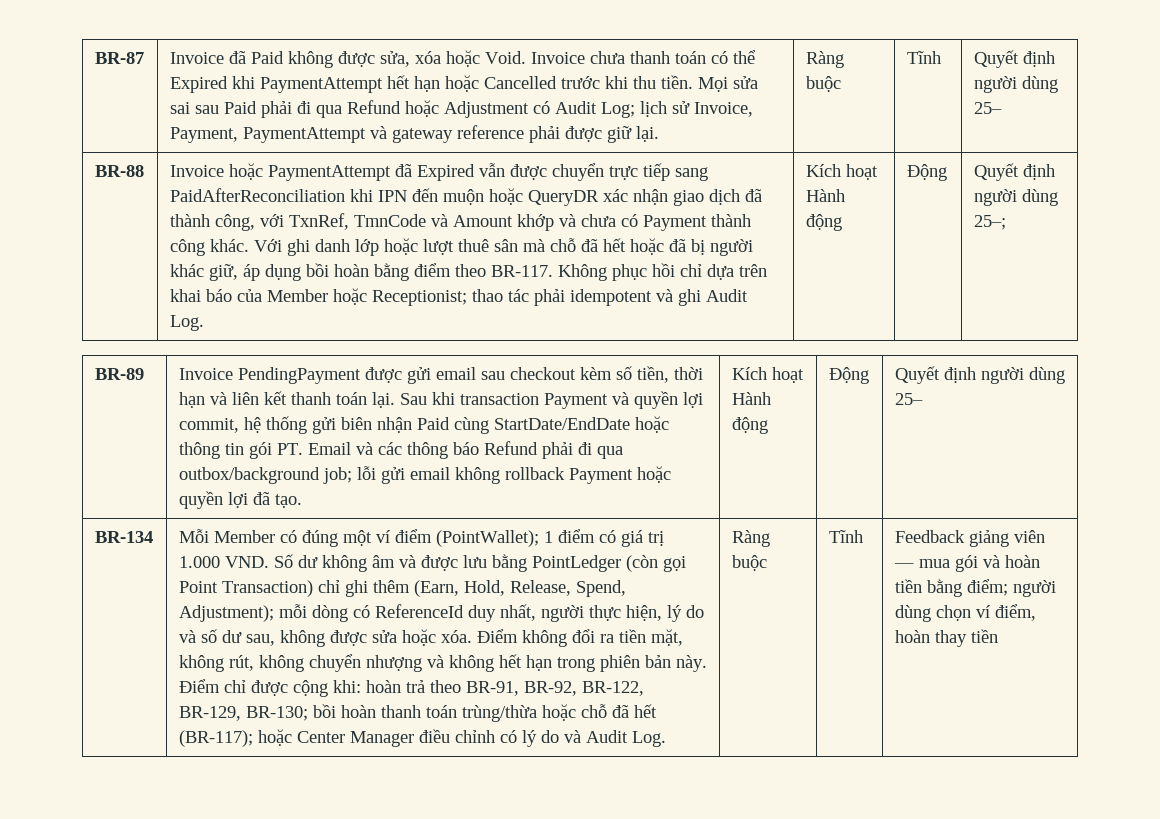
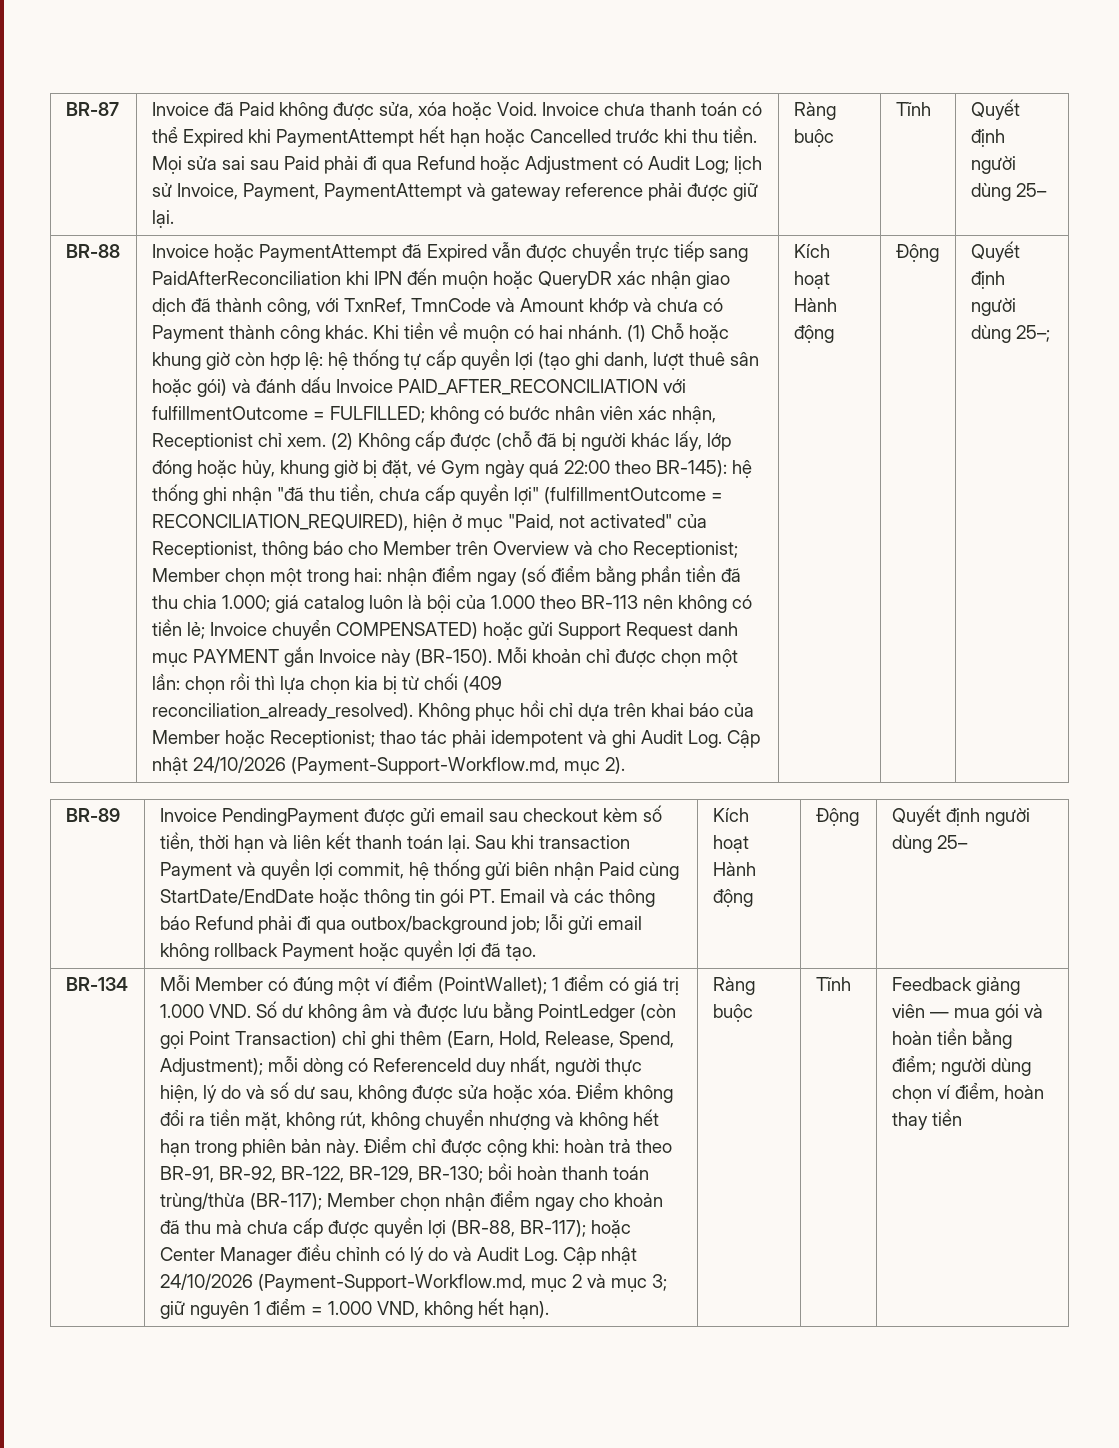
[253,238,753,256] [169,263,553,281] Với ghi danh lớp hoặc lượt thuê sân mà chỗ đã hết hoặc đã bị người khác giữ, áp dụng bồi hoàn bằng điểm theo BR-117. -> [372,322,729,343] [151,349,759,370] [151,377,686,397] [151,406,716,424] [151,431,731,451] [151,460,752,478] [151,484,723,505] [151,514,707,532] [151,541,738,559] [151,565,741,586] [151,595,752,613] [151,619,738,640] [151,647,738,667] [151,673,502,694] [151,703,413,721] Khi tiền về muộn có hai nhánh. (1) Chỗ hoặc khung giờ còn hợp lệ: hệ thống tự cấp quyền lợi (tạo ghi danh, lượt thuê sân hoặc gói) và đánh dấu Invoice PAID_AFTER_RECONCILIATION với fulfillmentOutcome = FULFILLED; không có bước nhân viên xác nhận, Receptionist chỉ xem. (2) Không cấp được (chỗ đã bị người khác lấy, lớp đóng hoặc hủy, khung giờ bị đặt, vé Gym ngày quá 22:00 theo BR-145): hệ thống ghi nhận "đã thu tiền, chưa cấp quyền lợi" (fulfillmentOutcome = RECONCILIATION_REQUIRED), hiện ở mục "Paid, not activated" của Receptionist, thông báo cho Member trên Overview và cho Receptionist; Member chọn một trong hai: nhận điểm ngay (số điểm bằng phần tiền đã thu chia 1.000; giá catalog luôn là bội của 1.000 theo BR-113 nên không có tiền lẻ; Invoice chuyển COMPENSATED) hoặc gửi Support Request danh mục PAYMENT gắn Invoice này (BR-150). Mỗi khoản chỉ được chọn một lần: chọn rồi thì lựa chọn kia bị từ chối (409 reconciliation_already_resolved).
(204, 323) none -> [726,730,760,748] [151,756,625,775] Cập nhật 24/10/2026 (Payment-Support-Workflow.md, mục 2).
[541,704,657,721] [178,730,253,747] hoặc chỗ đã hết (BR-117); -> [249,1190,663,1211] [159,1217,586,1238] (BR-117); Member chọn nhận điểm ngay cho khoản đã thu mà chưa cấp được quyền lợi (BR-88, BR-117);
(666, 739) none -> [562,1247,637,1265] [159,1273,667,1292] [159,1298,549,1319] Cập nhật 24/10/2026 (Payment-Support-Workflow.md, mục 2 và mục 3; giữ nguyên 1 điểm = 1.000 VND, không hết hạn).

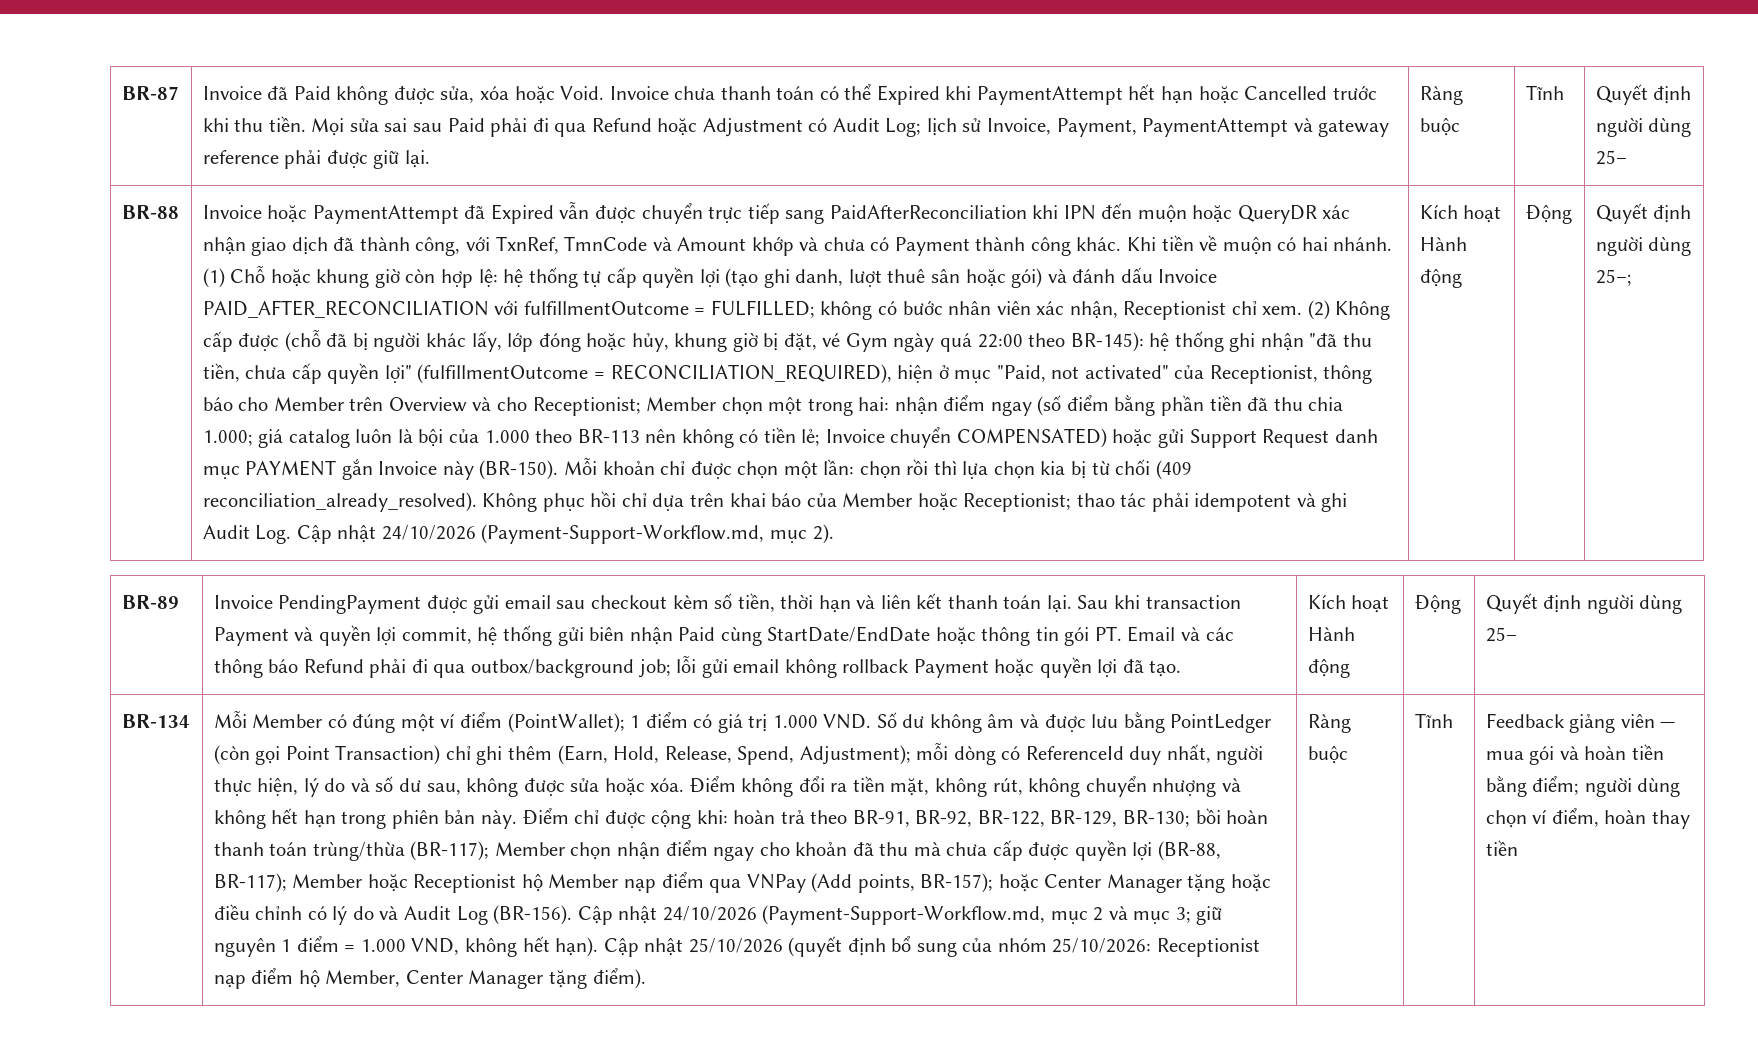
(586, 1228) none -> [292,872,994,893] Member hoặc Receptionist hộ Member nạp điểm qua VNPay (Add points, BR-157);
(292, 1256) none -> [1187,874,1271,893] tặng hoặc
[523,1247,558,1265] Log. -> [456,905,573,925] Log (BR-156).
(549, 1310) none -> [603,936,1260,957] [213,968,646,989] Cập nhật 25/10/2026 (quyết định bổ sung của nhóm 25/10/2026: Receptionist nạp điểm hộ Member, Center Manager tặng điểm).

